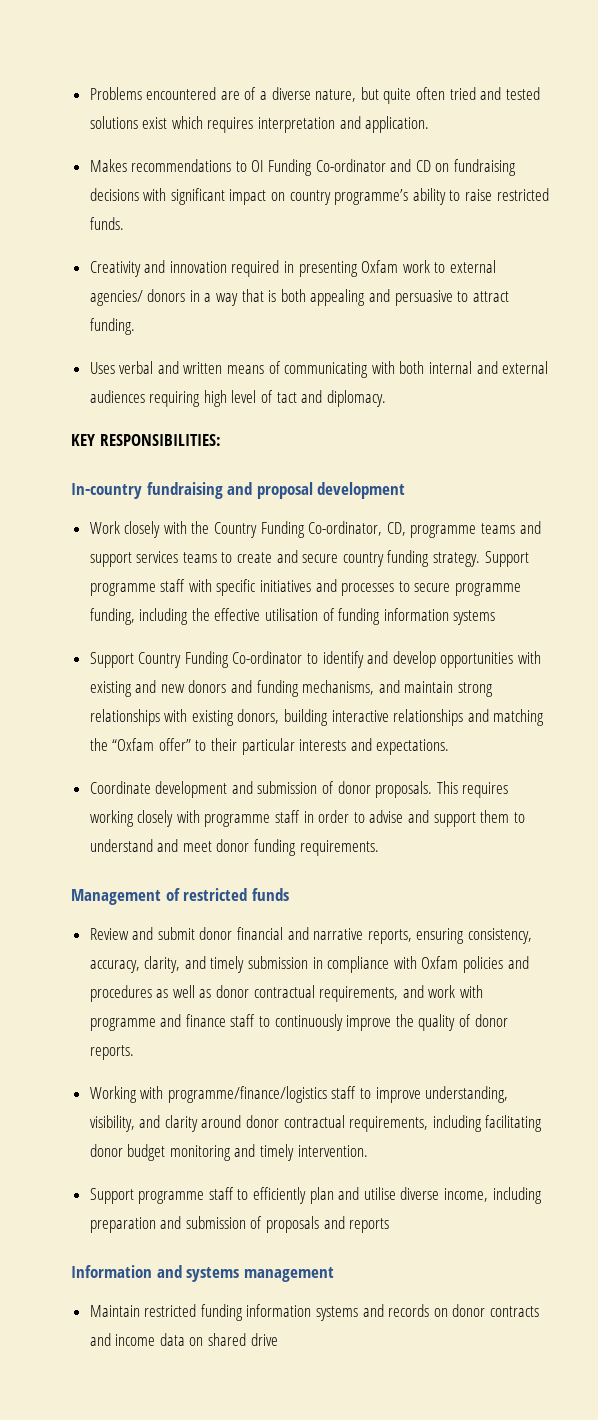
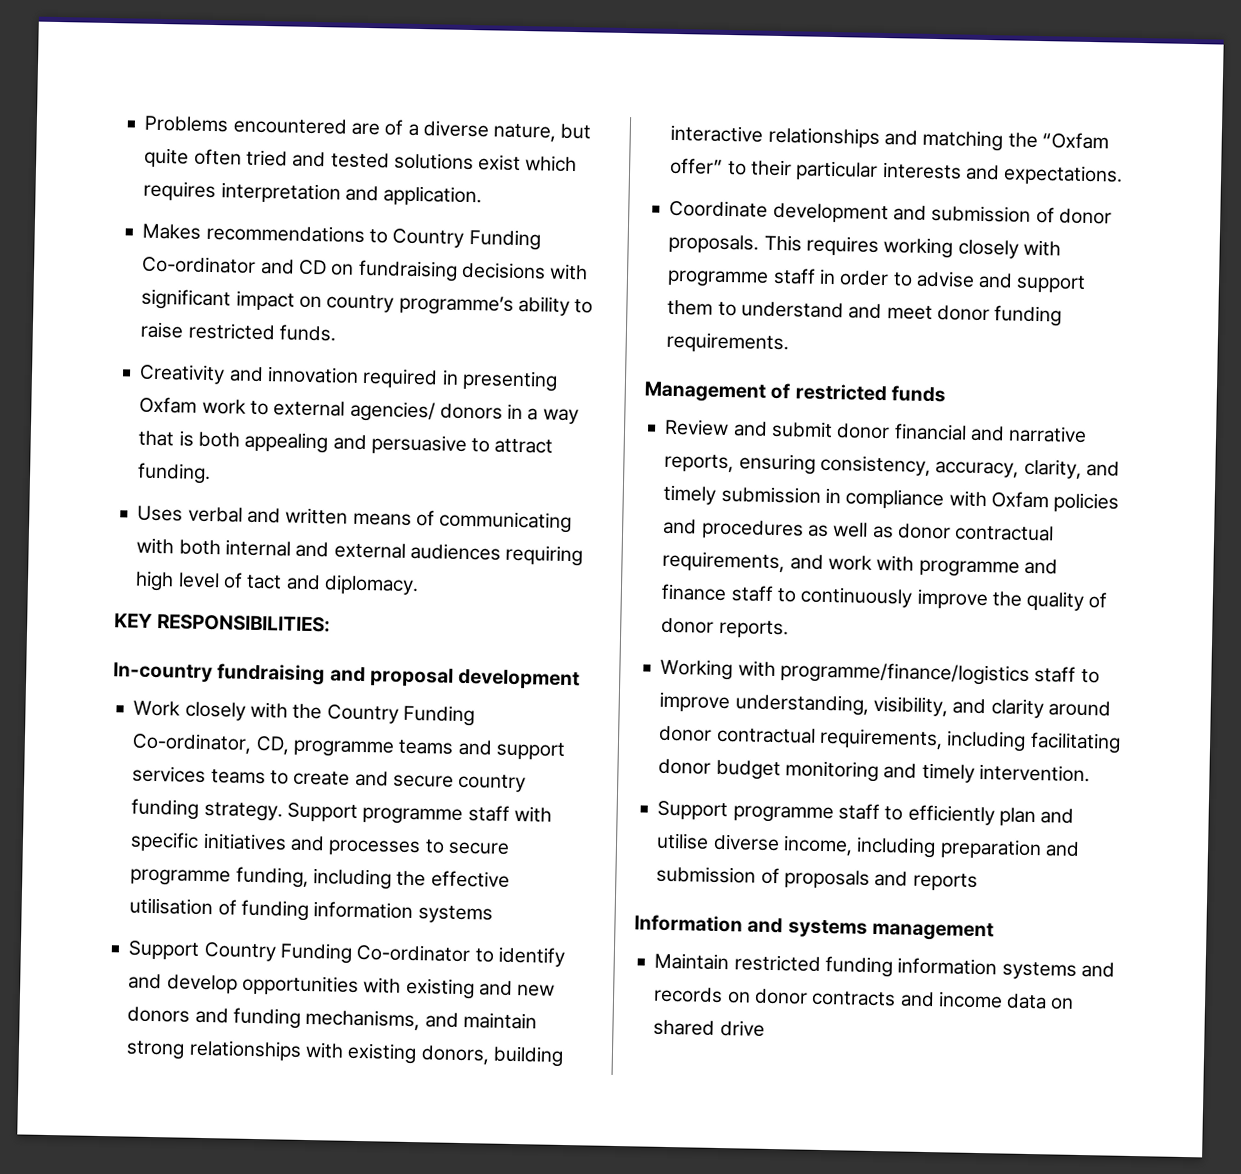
[251,160,264,172] OI -> [392,228,465,248] Country

